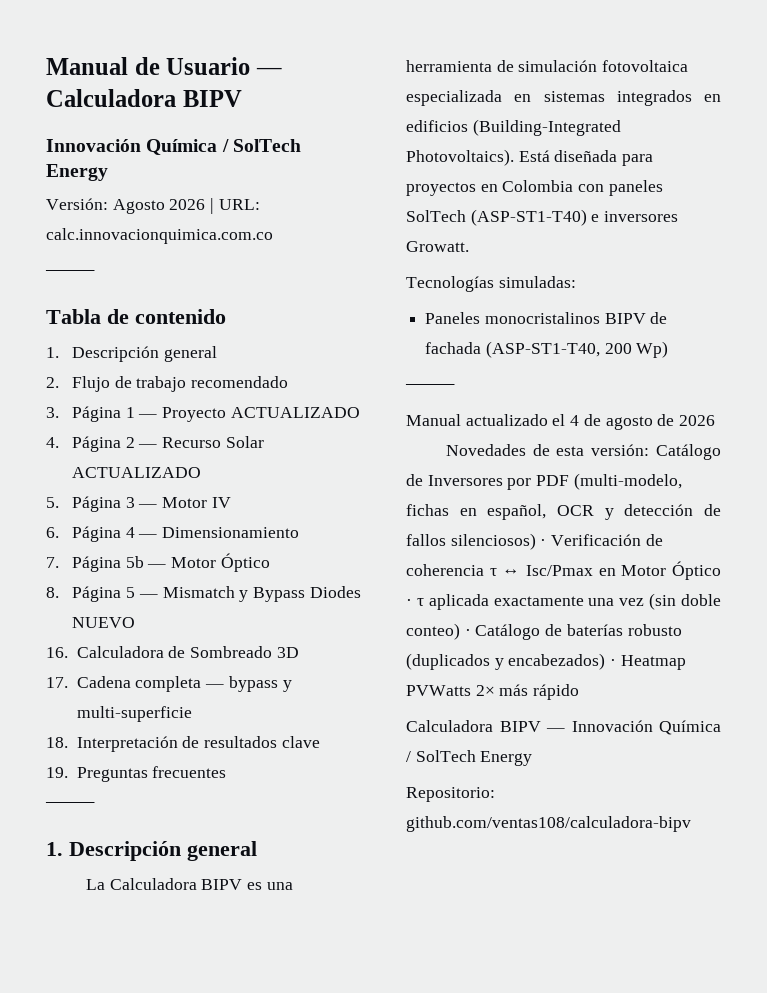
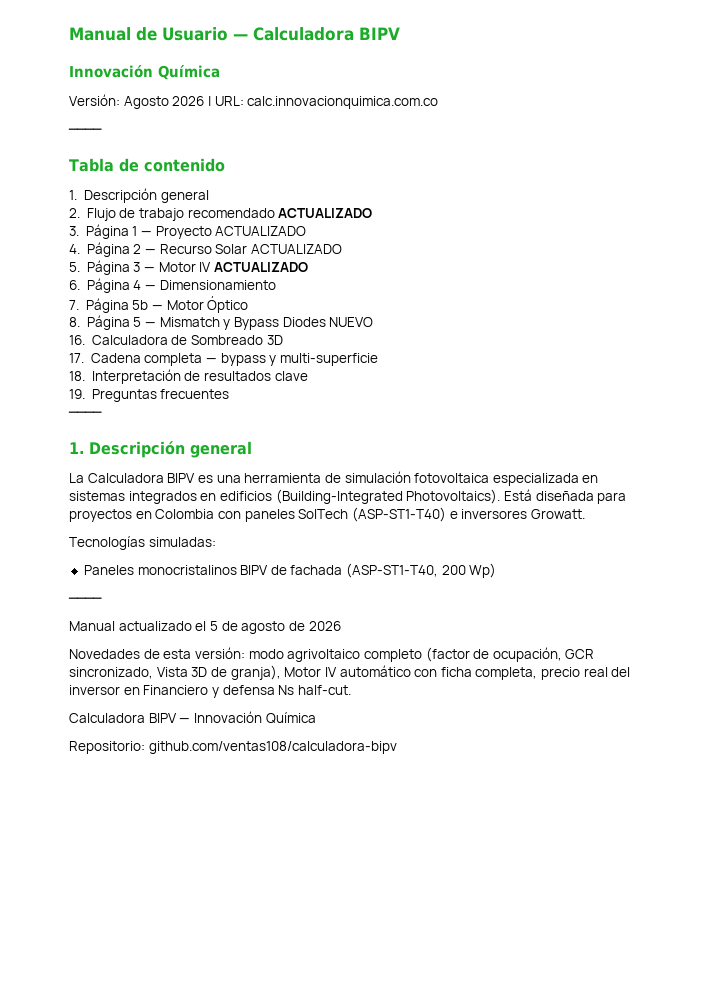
[221,139,301,152] [46,164,108,181] / SolTech Energy -> (220, 72) none
(289, 382) none -> [278,208,373,218] ACTUALIZADO
(231, 502) none -> [213,262,308,272] ACTUALIZADO
[570,415,580,426] 4 -> [209,621,218,631] 5
[656,444,721,460] [406,473,682,490] [406,504,721,520] [406,533,663,550] [406,561,721,580] [406,593,721,610] [406,623,682,640] [406,653,686,670] [406,684,580,700] Catálogo de Inversores por PDF (multi-modelo, fichas en español, OCR y detección de fallos silenciosos) · Verificación de coherencia τ ↔ Isc/Pmax en Motor Óptico · τ aplicada exactamente una vez (sin doble conteo) · Catálogo de baterías robusto (duplicados y encabezados) · Heatmap PVWatts 2× más rápido -> [248,647,595,662] [69,665,631,680] [69,685,351,698] modo agrivoltaico completo (factor de ocupación, GCR sincronizado, Vista 3D de granja), Motor IV automático con ficha completa, precio real del inversor en Financiero y defensa Ns half-cut.
[406,750,533,766] / SolTech Energy -> (316, 718) none

